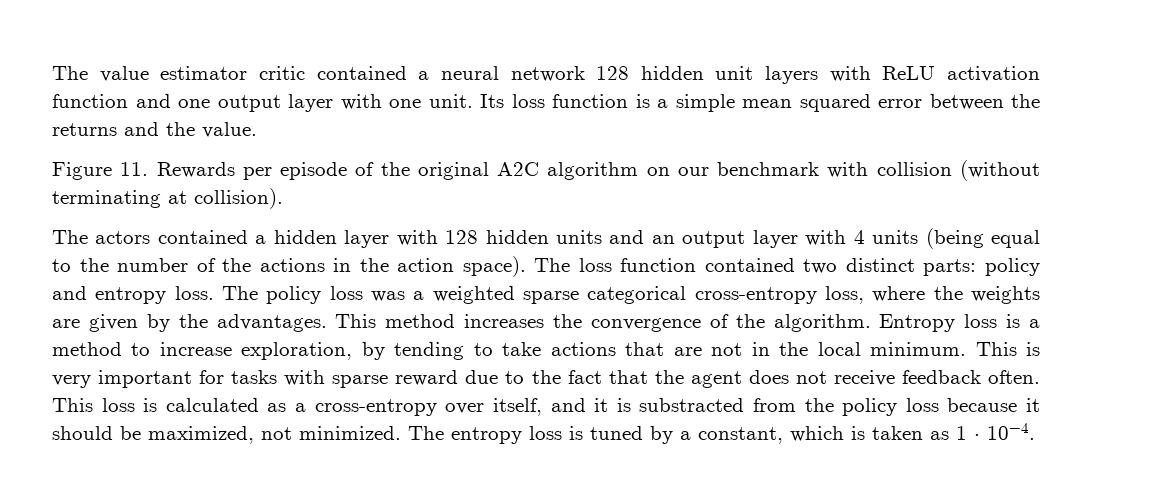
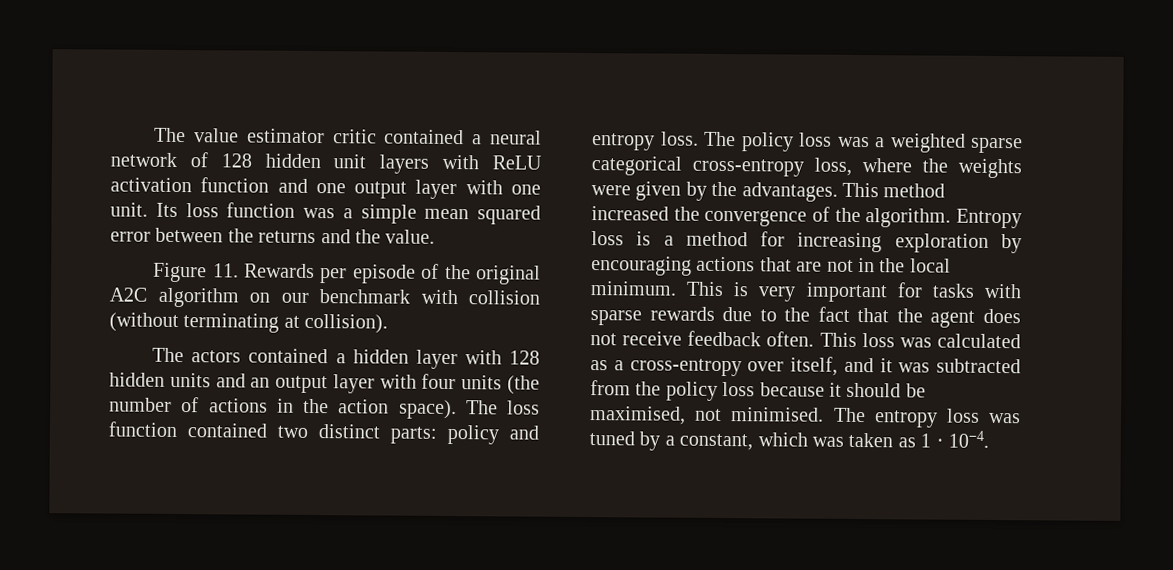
(585, 74) none -> [189,152,208,168] of
[635,94,650,108] is -> [303,207,335,219] was
[853,228,1041,249] [52,258,109,272] 4 units (being equal to the -> [421,373,540,395] four units (the
[222,258,252,272] the -> (200, 405) none
[52,319,80,328] are -> [591,185,631,196] were
[464,314,545,328] increases -> [591,206,669,221] increased
[131,342,542,360] to increase exploration, by tending to take -> [760,231,1022,254] [591,256,692,276] for increasing exploration by encouraging
[395,370,459,386] reward -> [649,306,715,321] rewards
[143,398,158,412] is -> [899,337,932,348] was
[616,398,745,412] is substracted -> [898,358,1021,374] was subtracted
[148,426,401,444] maximized, not minimized. -> [589,406,825,425] maximised, not minimised.
[569,426,583,440] is -> [988,412,1022,424] was
[851,426,865,440] is -> [812,436,844,447] was

